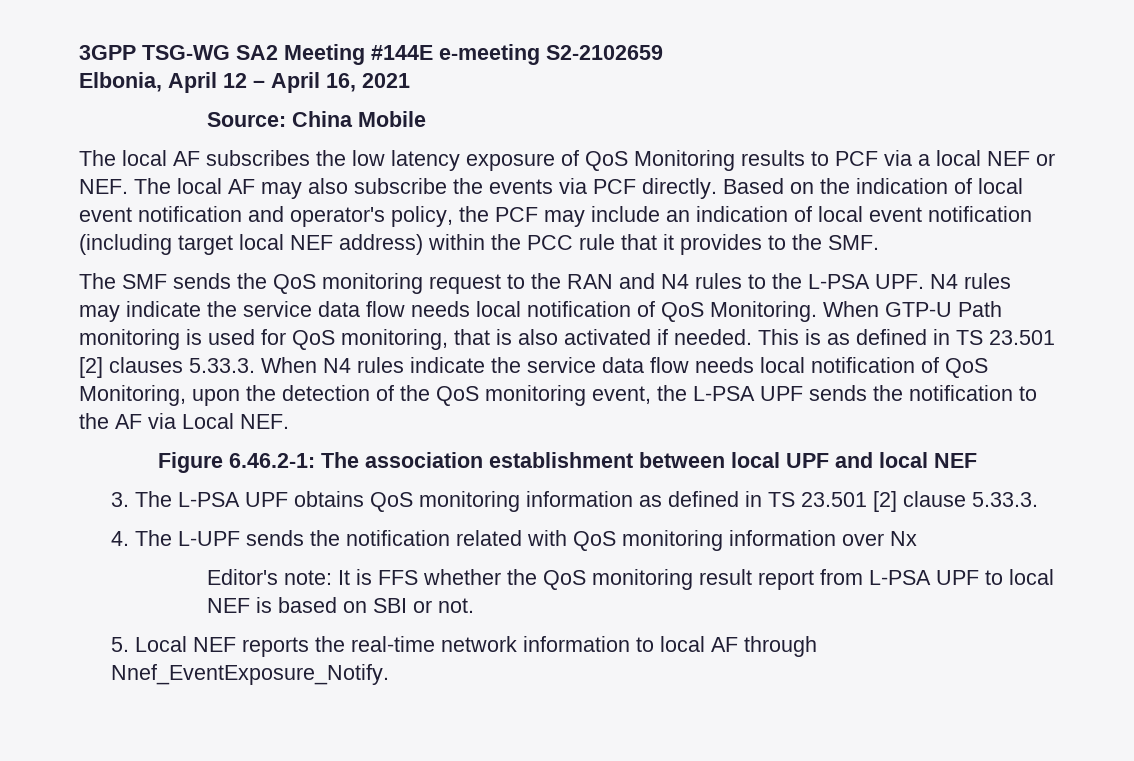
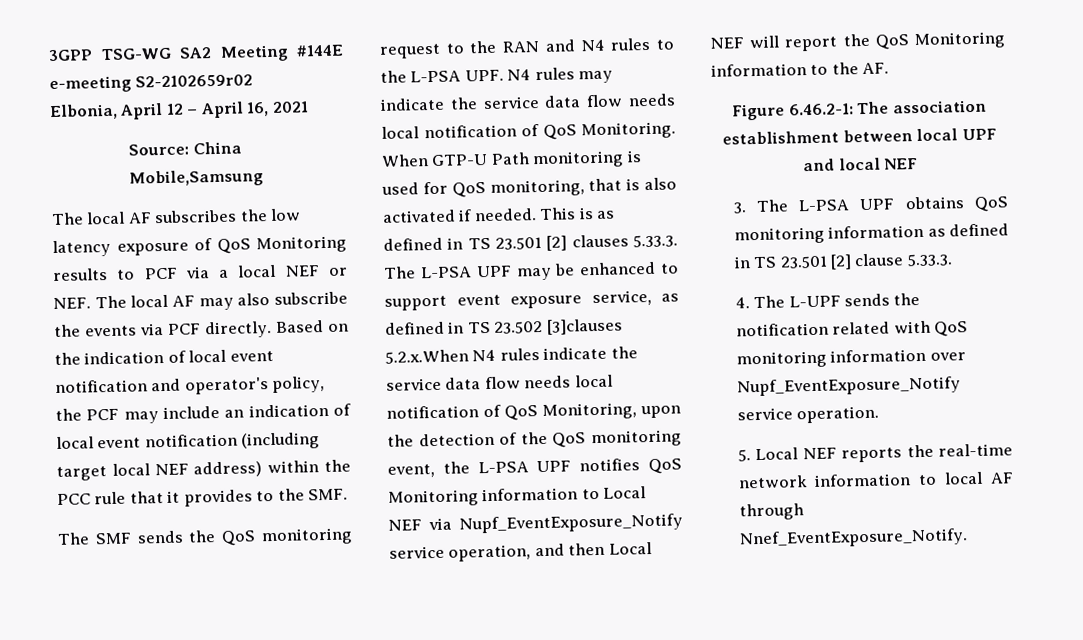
[546,45,663,60] S2-2102659 -> [135,74,254,88] S2-2102659r02
[357,111,426,127] Mobile -> [129,169,265,188] Mobile,Samsung
[261,357,317,373] When -> [383,261,679,281] [384,289,679,311] [385,318,623,335] [385,349,469,364] The L-PSA UPF may be enhanced to support event exposure service, as defined in TS 23.502 [3]clauses 5.2.x.When
[809,385,1037,401] [79,413,289,429] sends the notification to the AF via Local NEF. -> [579,458,682,475] [388,486,647,507] [388,513,683,534] [389,542,652,562] [710,31,1006,52] [711,62,890,77] notifies QoS Monitoring information to Local NEF via Nupf_EventExposure_Notify service operation, and then Local NEF will report the QoS Monitoring information to the AF.
[889,531,917,546] [206,569,1054,590] [206,597,474,613] Nx // Editor's note: It is FFS whether the QoS monitoring result report from L-PSA UPF to local NEF is based on SBI or not. -> [736,376,961,397] [736,405,880,424] Nupf_EventExposure_Notify service operation.

